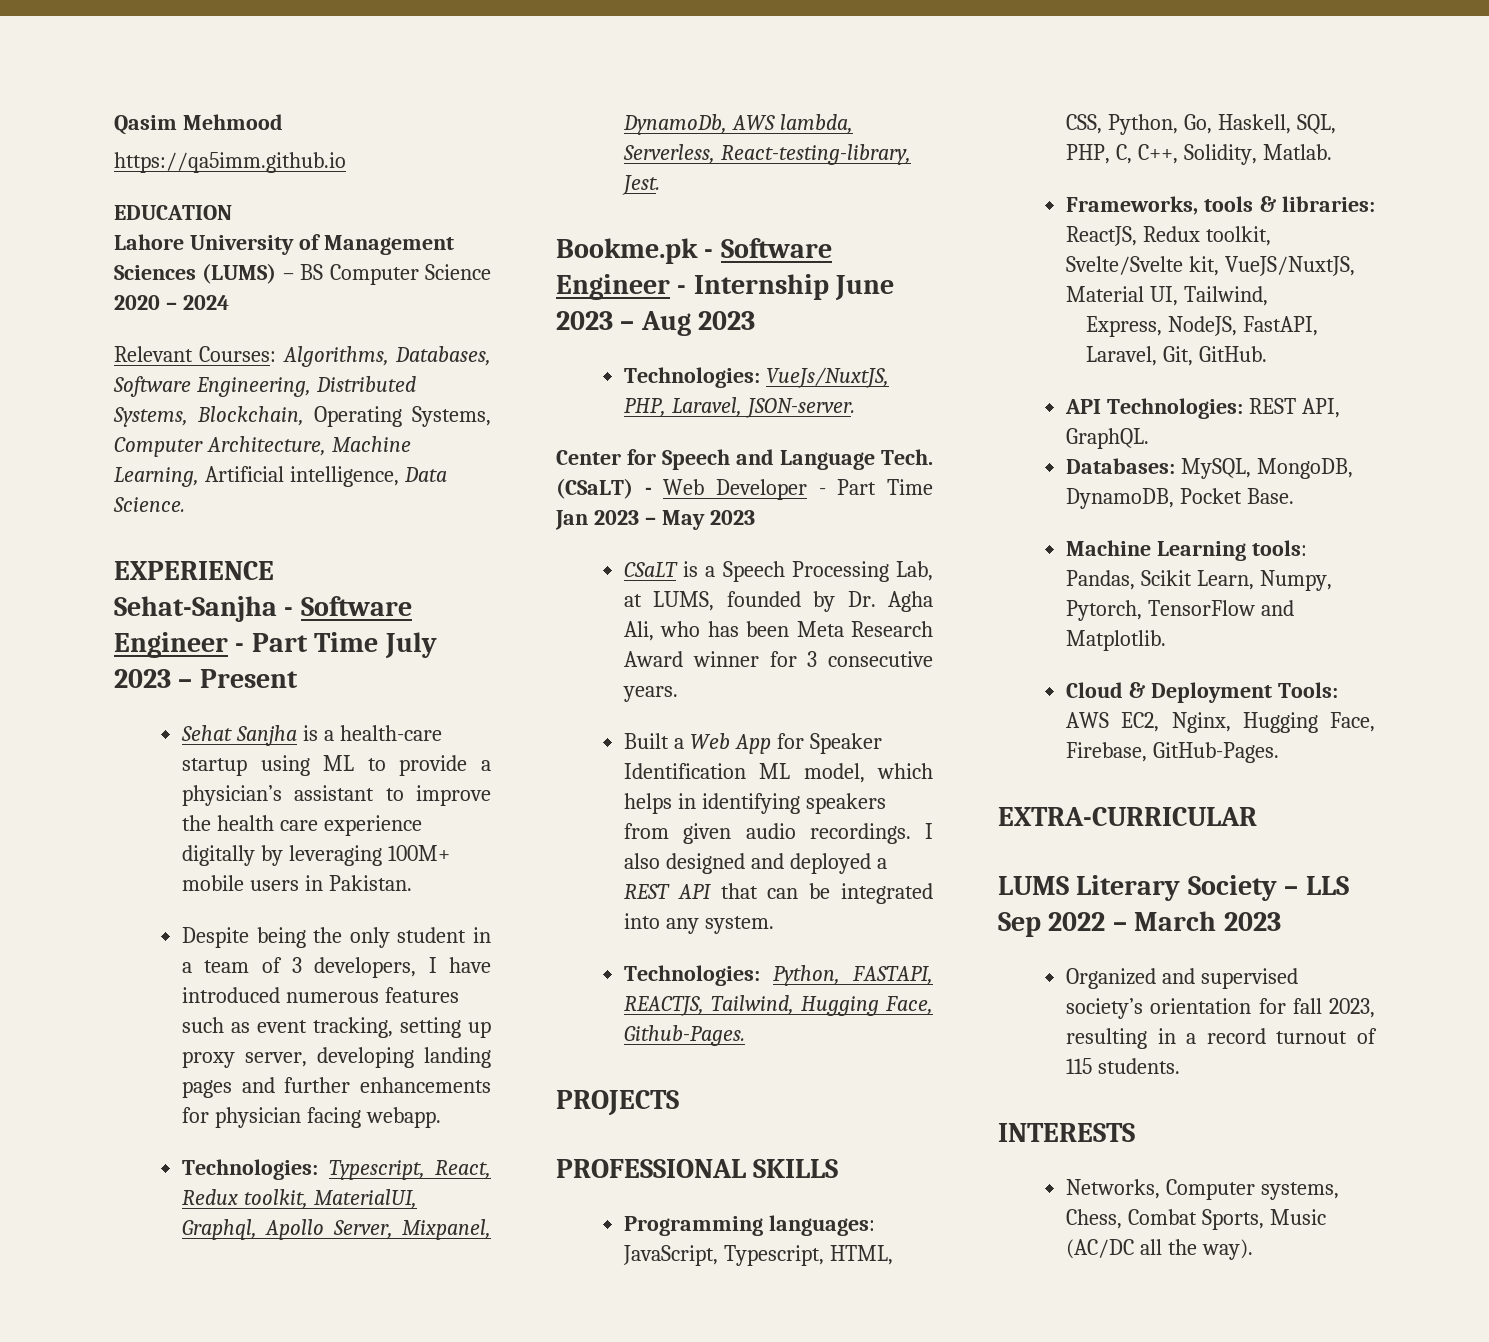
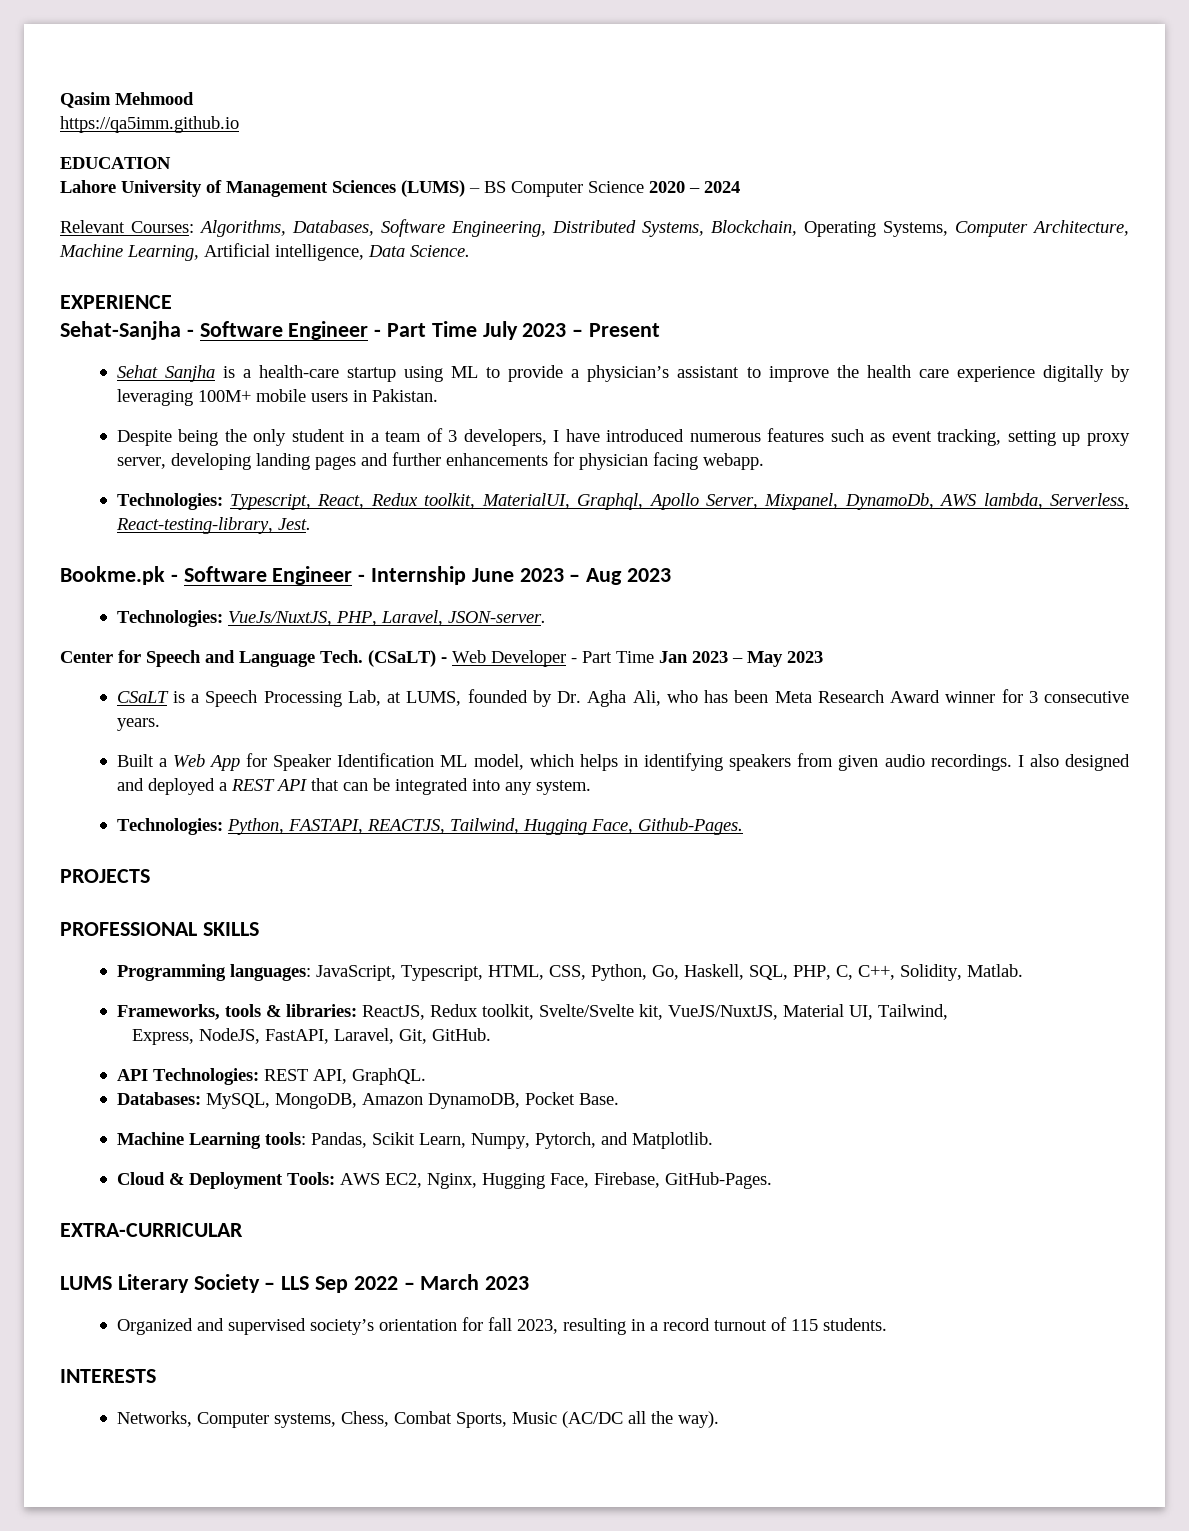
(1353, 468) none -> [361,1093,423,1105] Amazon
[1148,600,1256,616] TensorFlow -> (596, 1140) none

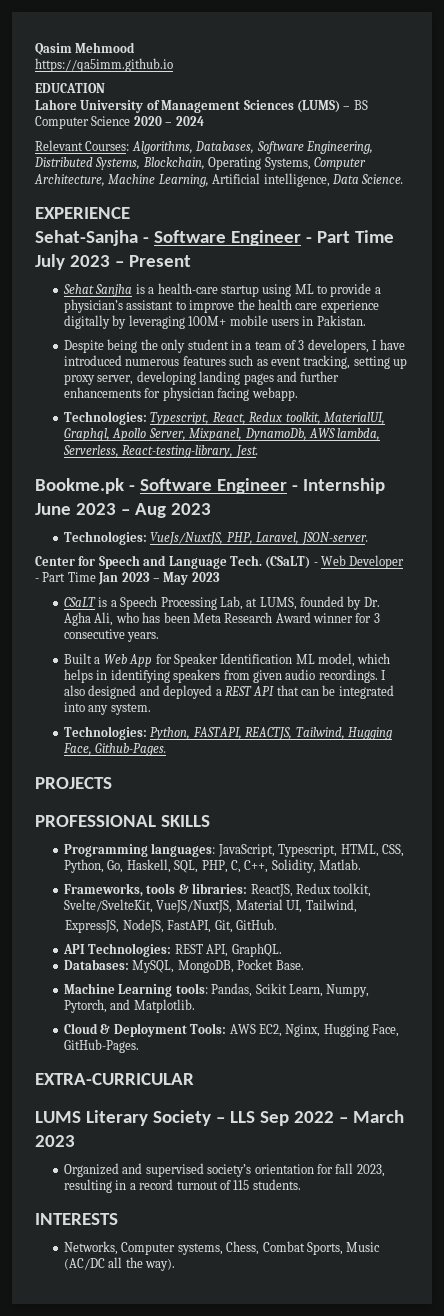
[538,1004,663,1020] Svelte/Svelte kit, -> [63,899,153,913] Svelte/SvelteKit,
[132,1029,195,1045] Express, -> [65,920,120,933] ExpressJS,
[334,1028,395,1044] Laravel, -> (212, 926) none
[361,1093,520,1109] Amazon DynamoDB, -> (234, 966) none
[593,1172,660,1188] Firebase, -> (399, 1030) none

